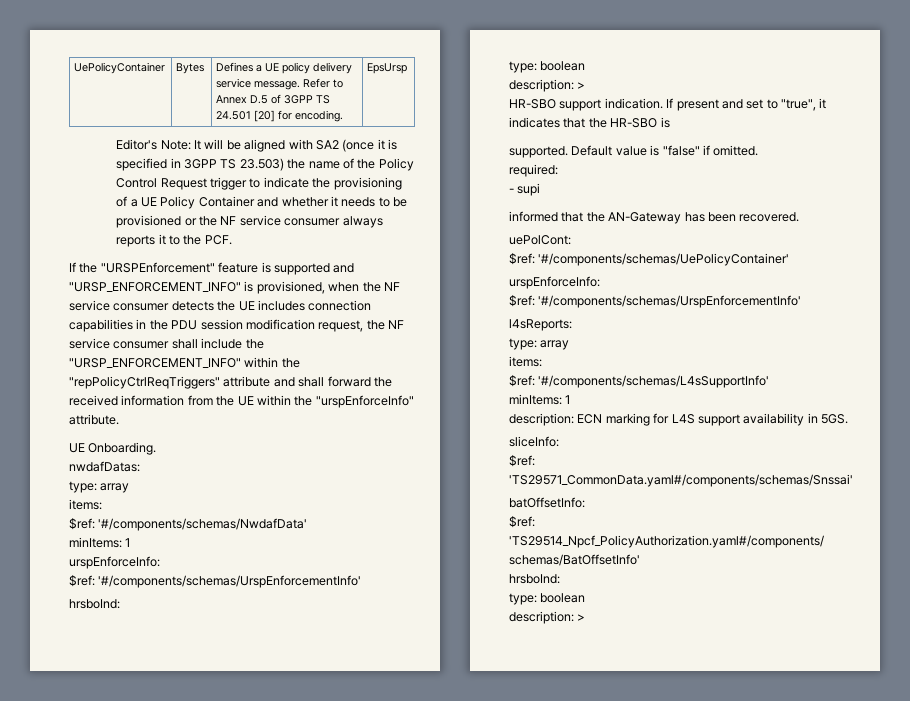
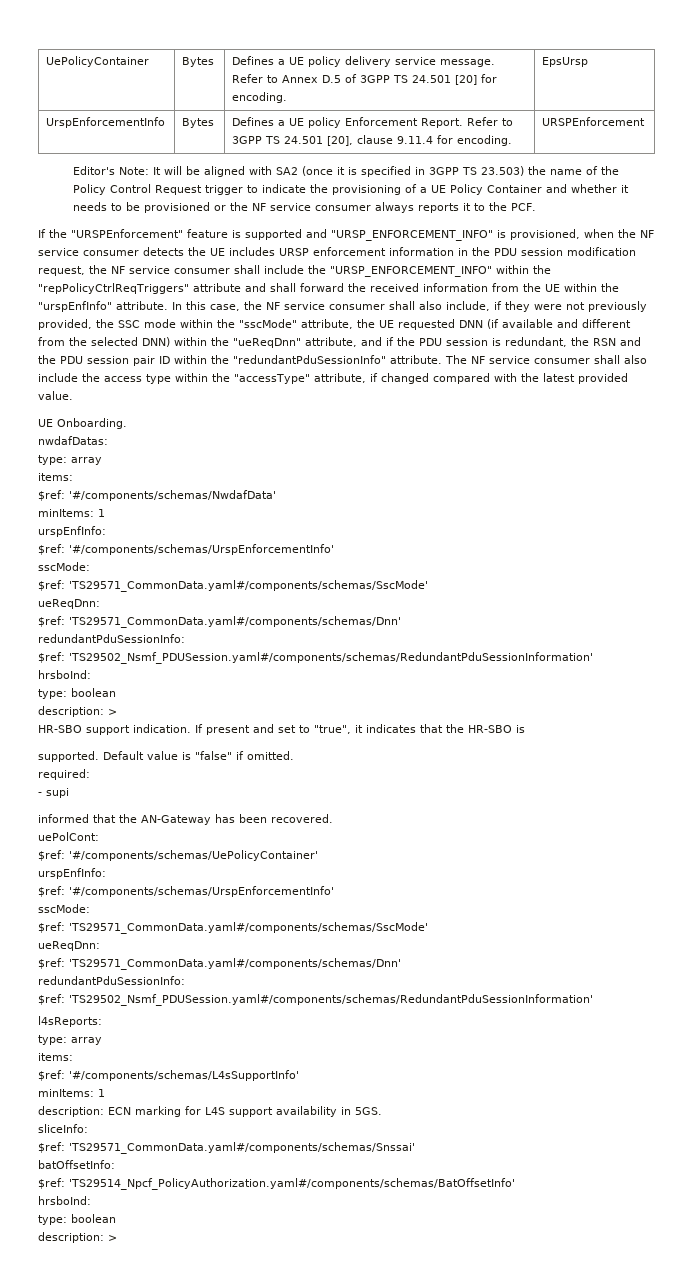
(408, 68) none -> [46,117,166,128] [182,118,215,128] [232,117,514,128] [232,135,513,146] [542,117,646,126] // UrspEnforcementInfo | Bytes | Defines a UE policy Enforcement Report. Refer to 3GPP TS 24.501 [20], clause 9.11.4 for encoding. | URSPEnforcement
[308,300,372,311] [69,319,133,332] connection capabilities -> [279,247,454,256] URSP enforcement information
[315,395,414,408] [69,414,119,425] "urspEnforceInfo" attribute. -> [38,301,647,312] [38,319,631,330] [38,337,641,348] [38,355,647,366] [38,373,628,384] [38,391,73,400] "urspEnfInfo" attribute. In this case, the NF service consumer shall also include, if they were not previously provided, the SSC mode within the "sscMode" attribute, the UE requested DNN (if available and different from the selected DNN) within the "ueReqDnn" attribute, and if the PDU session is redundant, the RSN and the PDU session pair ID within the "redundantPduSessionInfo" attribute. The NF service consumer shall also include the access type within the "accessType" attribute, if changed compared with the latest provided value.
[69,556,160,569] [69,575,362,588] urspEnforceInfo: // $ref: '#/components/schemas/UrspEnforcementInfo' -> [38,526,106,537] [38,544,334,555] [38,562,90,571] [38,580,428,592] [38,599,100,609] [38,616,401,628] [38,634,185,643] [38,652,593,664] urspEnfInfo: // $ref: '#/components/schemas/UrspEnforcementInfo' // sscMode: // $ref: 'TS29571_CommonData.yaml#/components/schemas/SscMode' // ueReqDnn: // $ref: 'TS29571_CommonData.yaml#/components/schemas/Dnn' // redundantPduSessionInfo: // $ref: 'TS29502_Nsmf_PDUSession.yaml#/components/schemas/RedundantPduSessionInformation'
[509,276,600,289] [509,295,802,308] urspEnforceInfo: // $ref: '#/components/schemas/UrspEnforcementInfo' -> [38,868,106,879] [38,886,334,897] [38,904,90,913] [38,922,428,934] [38,941,100,951] [38,958,401,970] [38,976,185,985] [38,994,593,1006] urspEnfInfo: // $ref: '#/components/schemas/UrspEnforcementInfo' // sscMode: // $ref: 'TS29571_CommonData.yaml#/components/schemas/SscMode' // ueReqDnn: // $ref: 'TS29571_CommonData.yaml#/components/schemas/Dnn' // redundantPduSessionInfo: // $ref: 'TS29502_Nsmf_PDUSession.yaml#/components/schemas/RedundantPduSessionInformation'

